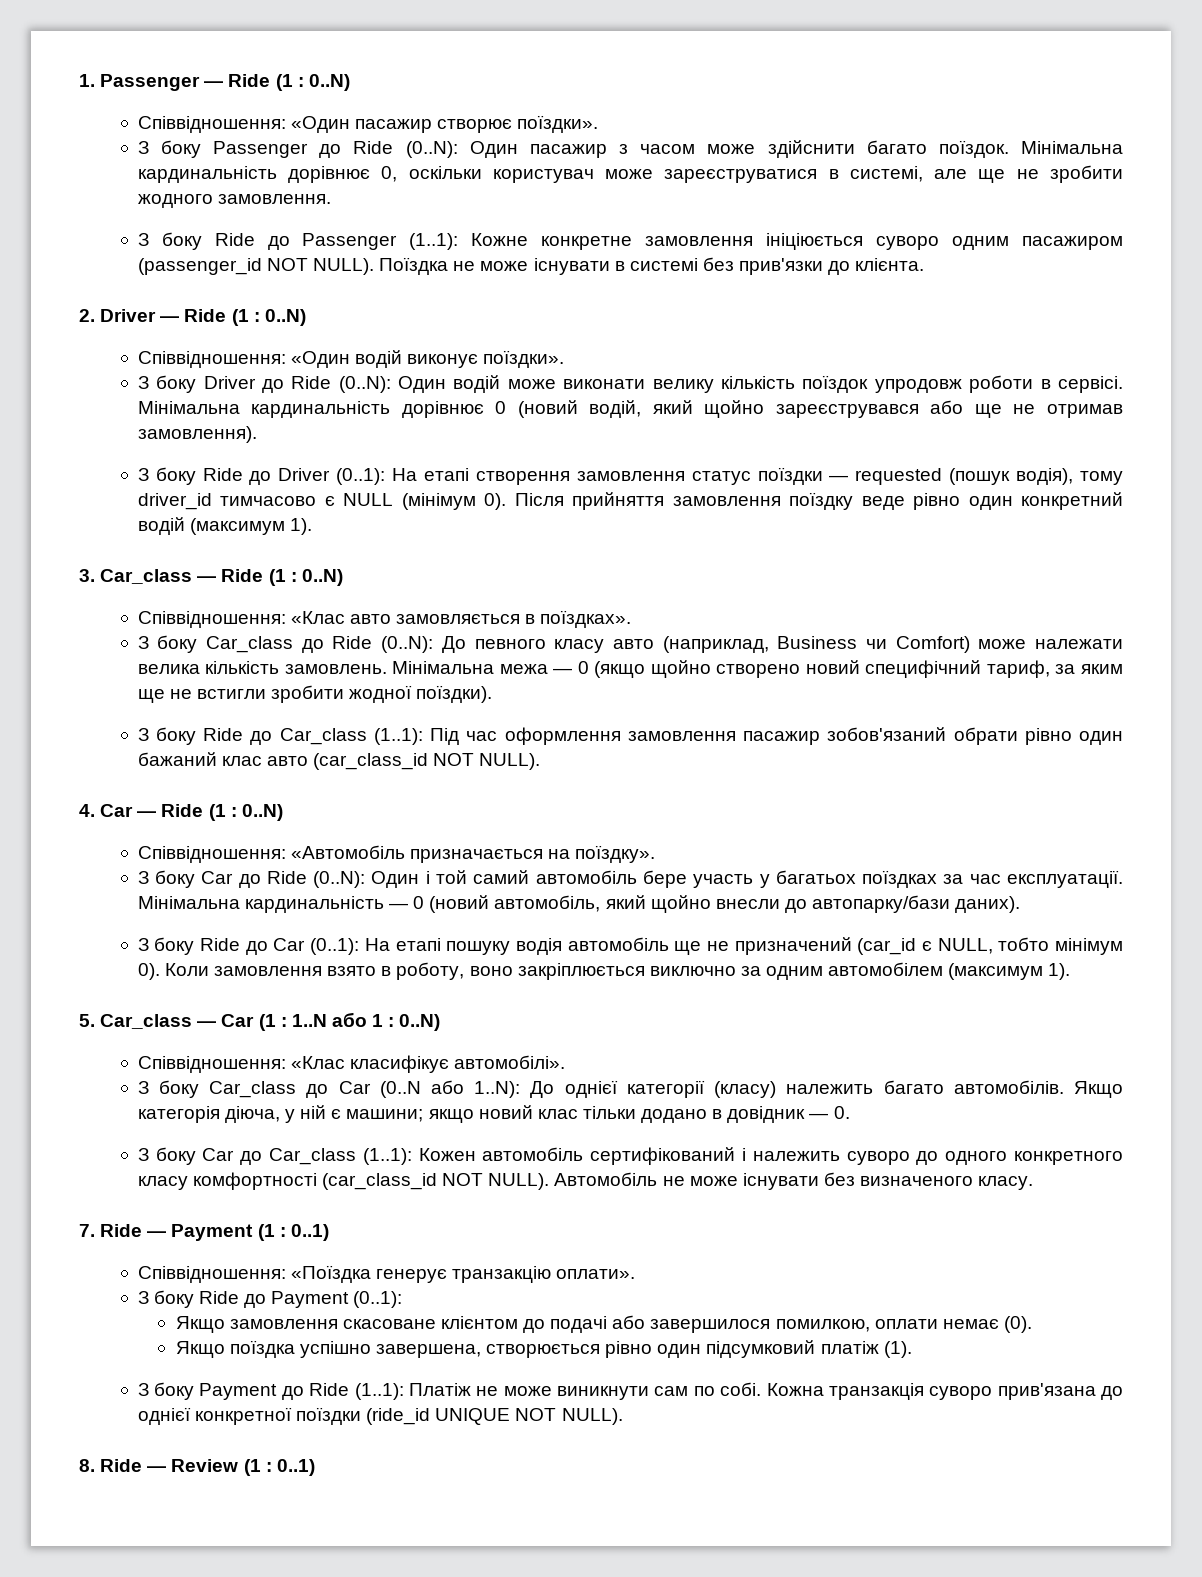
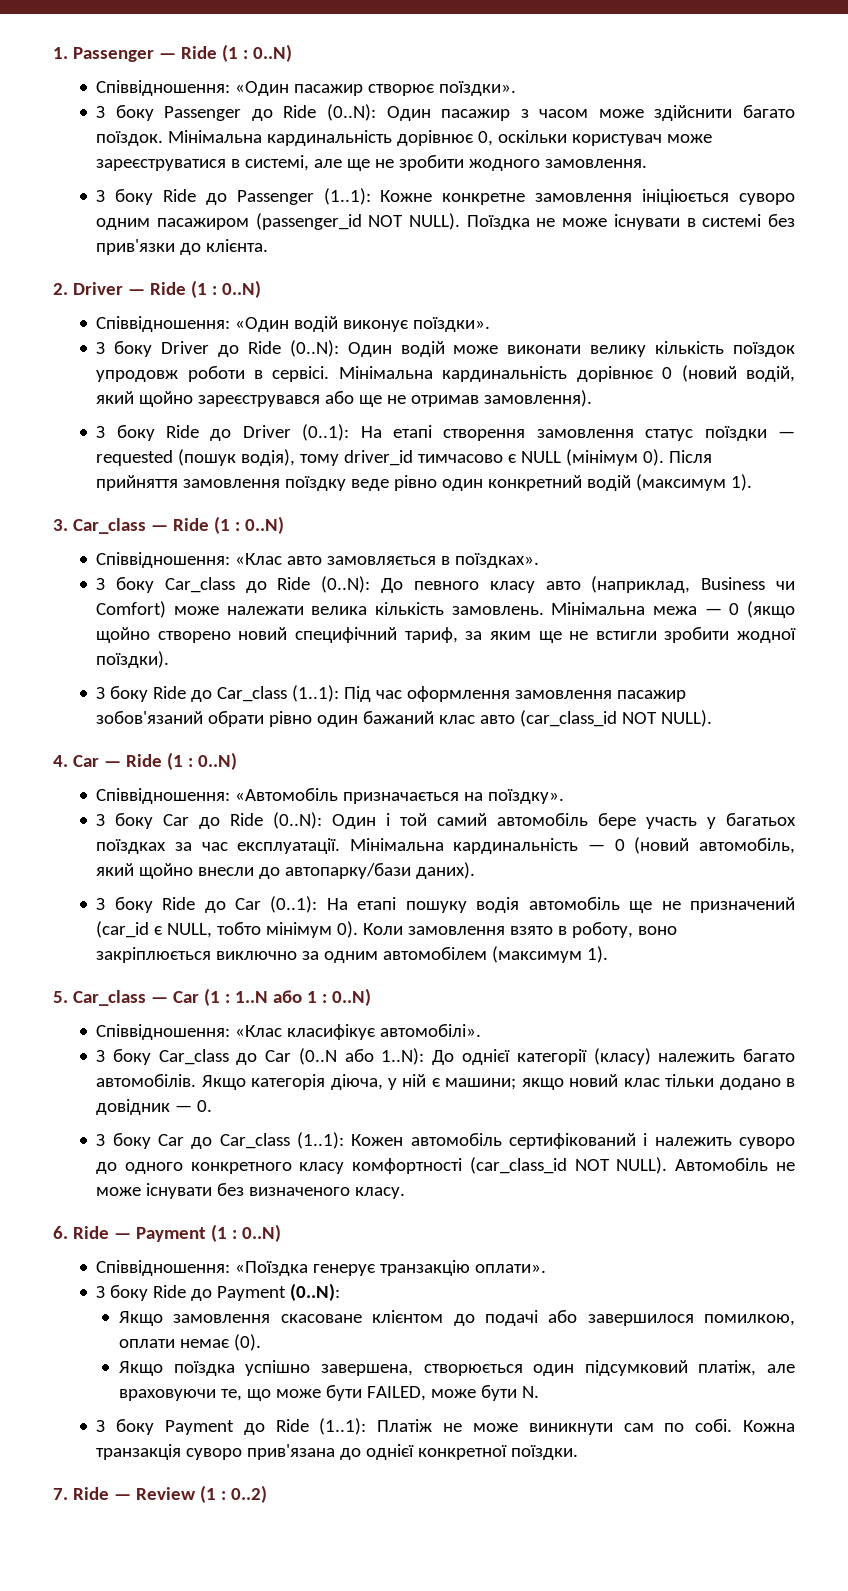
[79,1224,95,1237] 7. -> [53,1226,68,1239] 6.
[290,1224,329,1241] 0..1) -> [241,1224,281,1242] 0..N)
[353,1291,403,1308] (0..1): -> [290,1283,341,1301] (0..N):
[605,1341,653,1358] рівно -> (523, 1370) none
[820,1341,912,1358] платіж (1). -> [698,1360,795,1376] [119,1385,540,1401] платіж, але враховуючи те, що може бути FAILED, може бути N.
[295,1407,623,1425] [79,1459,95,1472] поїздки (ride_id UNIQUE NOT NULL). // 8. -> [511,1445,579,1460] [53,1488,68,1500] поїздки. // 7.
[276,1459,315,1476] 0..1) -> [230,1485,267,1503] 0..2)

